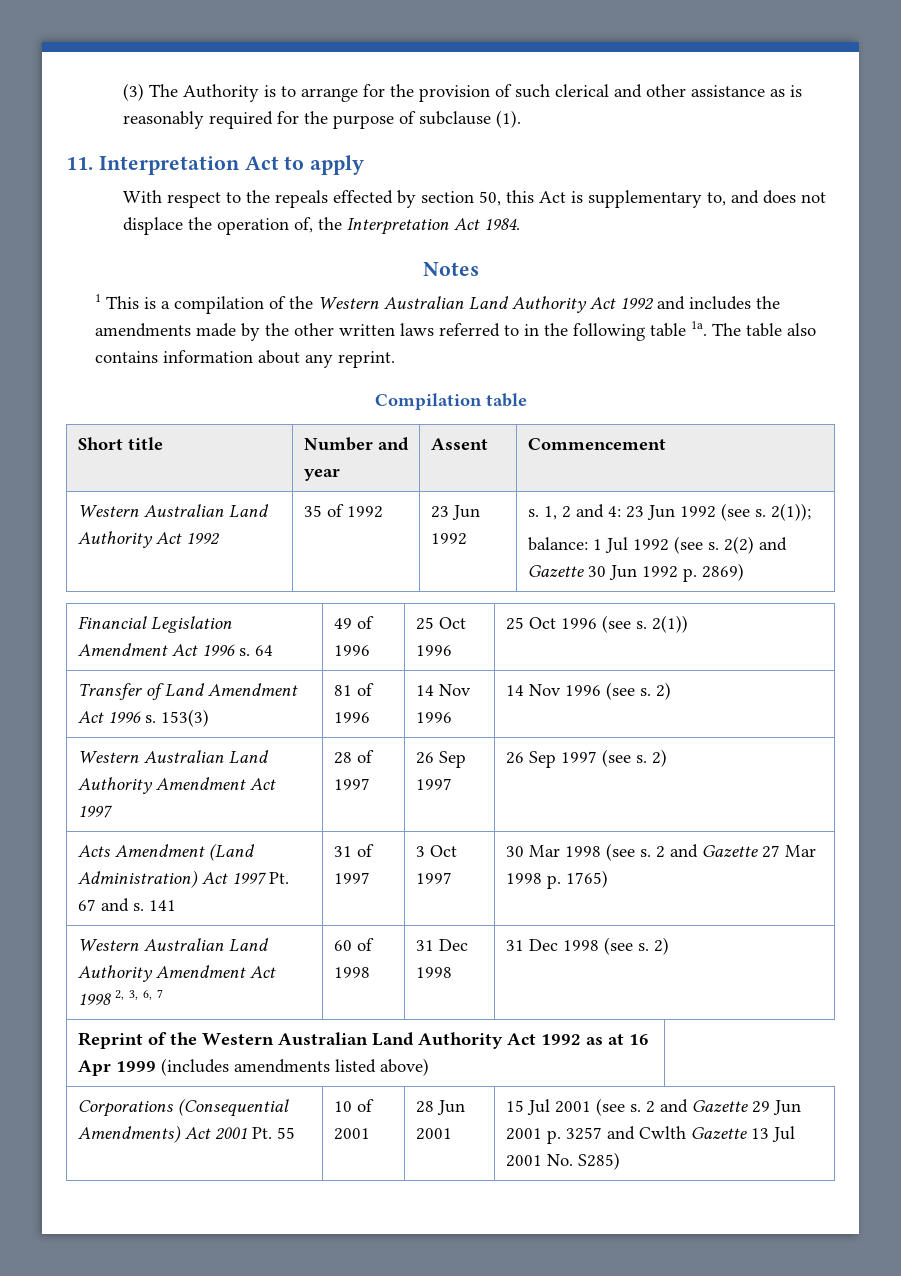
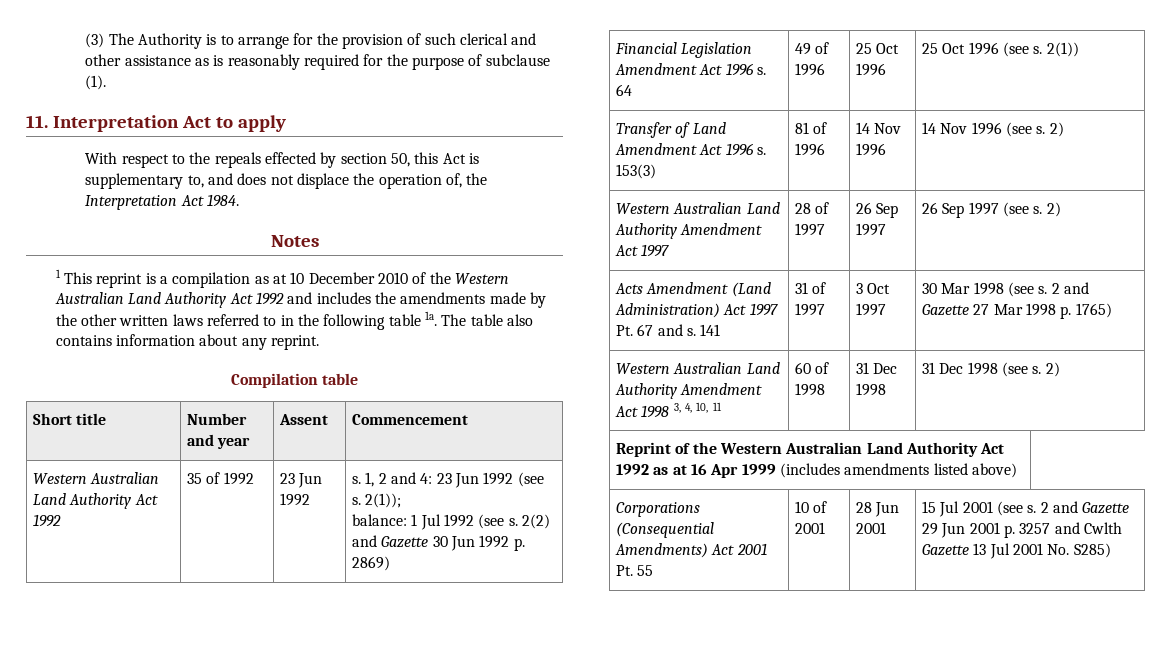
(139, 302) none -> [96,273,143,288] reprint
(264, 305) none -> [254,272,408,284] as at 10 December 2010
[114,989,163,1000] 2, 3, 6, 7 -> [673,402,722,413] 3, 4, 10, 11

